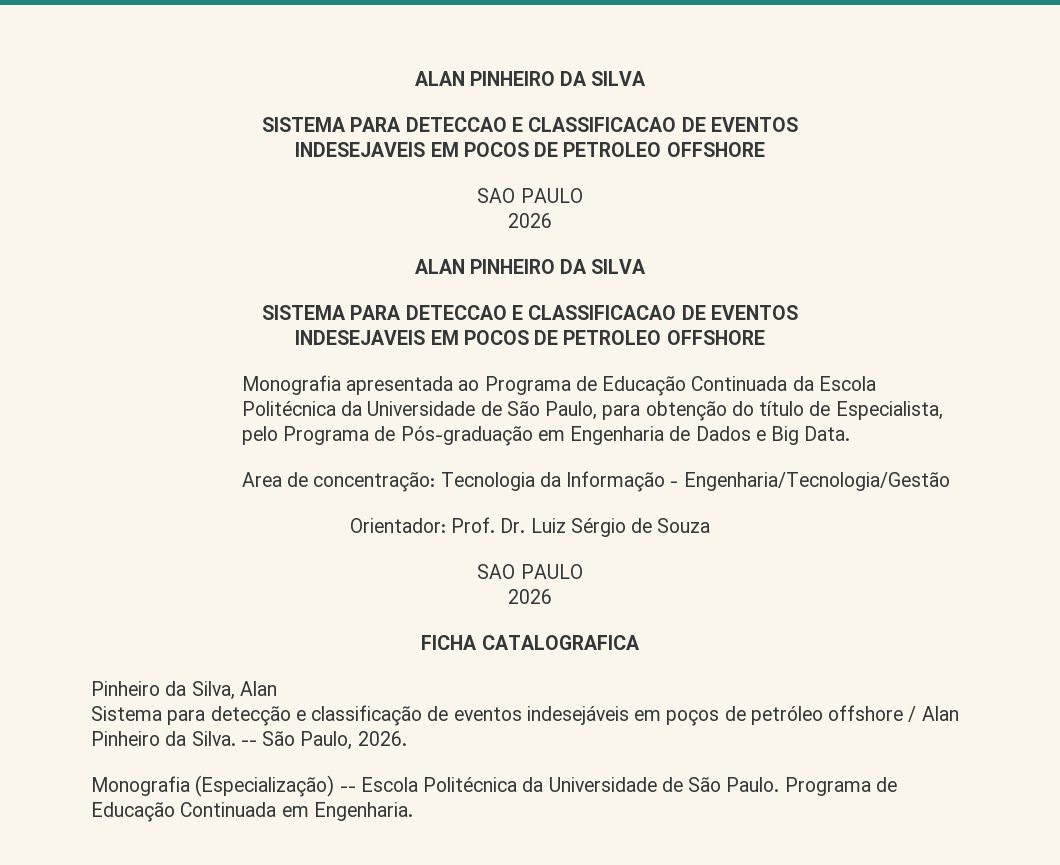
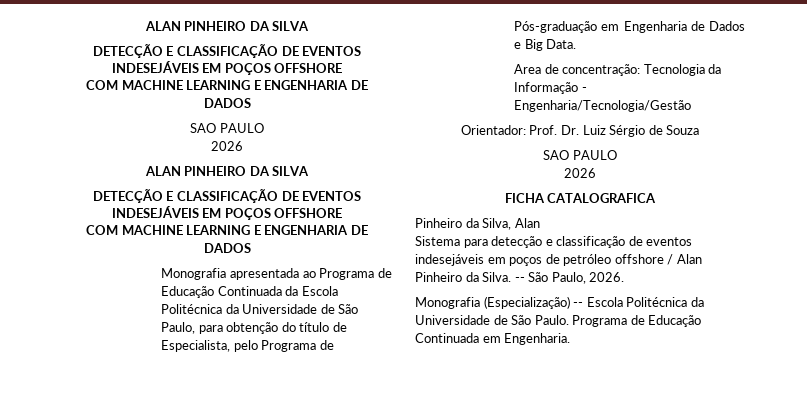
[414,71,647,86] [262,117,798,132] [295,142,765,157] ALAN PINHEIRO DA SILVA // SISTEMA PARA DETECCAO E CLASSIFICACAO DE EVENTOS // INDESEJAVEIS EM POCOS DE PETROLEO OFFSHORE -> [144,21,310,31] [92,44,362,58] [111,61,343,75] [86,80,368,90] [203,98,251,108] ALAN PINHEIRO DA SILVA // DETECÇÃO E CLASSIFICAÇÃO DE EVENTOS INDESEJÁVEIS EM POÇOS OFFSHORE // COM MACHINE LEARNING E ENGENHARIA DE DADOS
[262,305,798,320] [295,330,765,345] SISTEMA PARA DETECCAO E CLASSIFICACAO DE EVENTOS // INDESEJAVEIS EM POCOS DE PETROLEO OFFSHORE -> [92,189,362,203] [111,206,343,220] [86,225,368,235] [203,243,251,253] DETECÇÃO E CLASSIFICAÇÃO DE EVENTOS INDESEJÁVEIS EM POÇOS OFFSHORE // COM MACHINE LEARNING E ENGENHARIA DE DADOS

